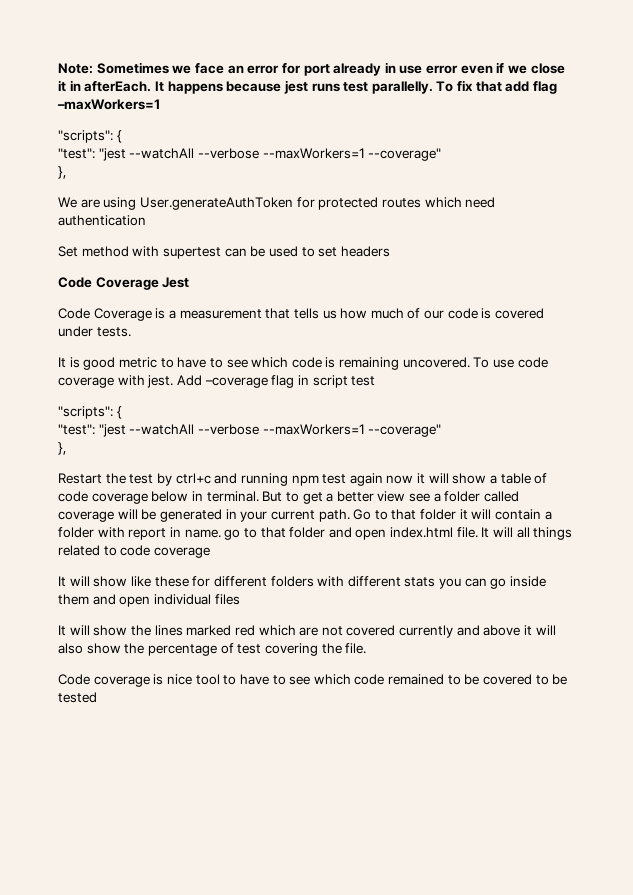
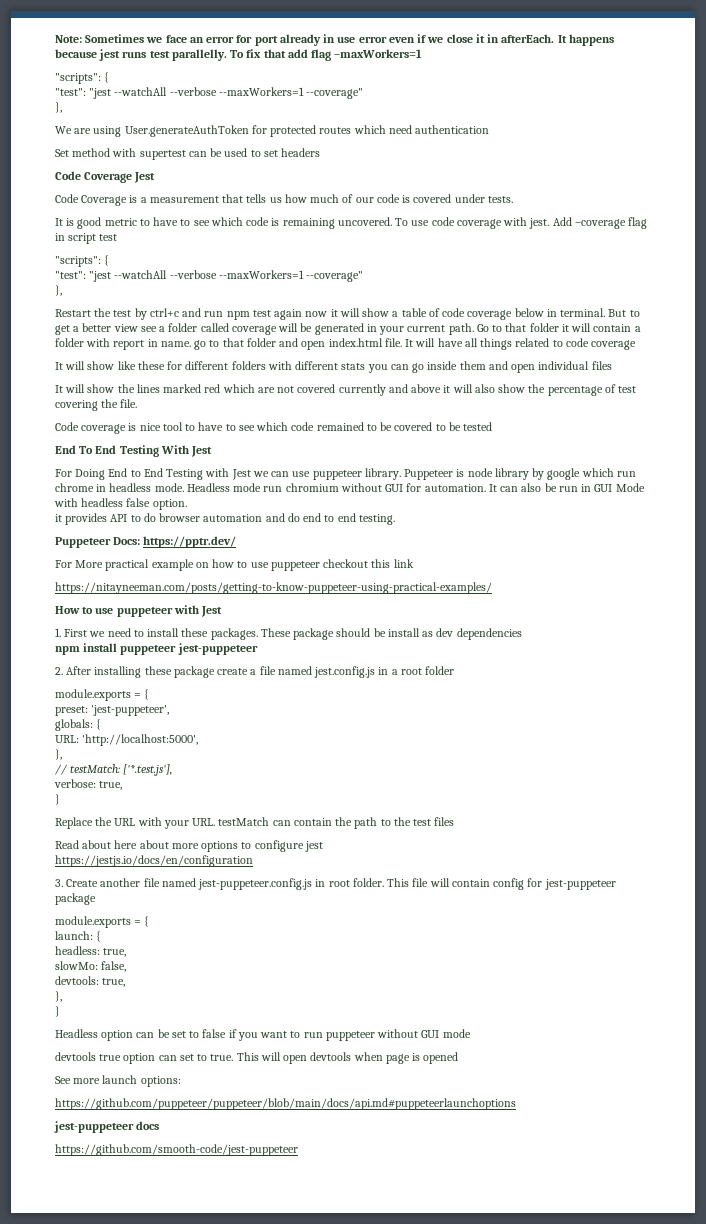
[240,473,288,486] running -> [204,311,224,317] run
(514, 532) none -> [437,338,463,347] have
(97, 697) none -> [55,445,213,457] [55,468,636,480] [55,483,645,492] [54,498,187,510] [55,513,395,525] [55,536,237,548] [55,559,414,571] [55,582,492,594] [55,605,223,617] [55,628,522,640] [55,643,258,655] [55,666,455,678] [55,689,150,701] [55,705,170,716] [55,719,102,731] [55,734,199,746] [55,749,62,760] [55,764,173,776] [54,779,123,790] [55,794,60,805] [55,817,455,829] [55,840,323,852] [55,855,253,867] [55,878,616,890] [55,893,96,905] [55,916,150,928] [55,931,102,942] [55,946,127,957] [55,961,127,972] [55,976,126,987] [55,991,62,1002] [55,1006,60,1017] [55,1029,471,1041] [55,1052,459,1064] [55,1075,181,1087] [55,1098,516,1110] [54,1121,160,1133] [55,1144,298,1156] // End To End Testing With Jest // For Doing End to End Testing with Jest we can use puppeteer library. Puppeteer is node library by google which run chrome in headless mode. Headless mode run chromium without GUI for automation. It can also be run in GUI Mode with headless false option. // it provides API to do browser automation and do end to end testing. // Puppeteer Docs: https://pptr.dev/ // For More practical example on how to use puppeteer checkout this link // https://nitayneeman.com/posts/getting-to-know-puppeteer-using-practical-examples/ // How to use puppeteer with Jest // 1. First we need to install these packages. These package should be install as dev dependencies // npm install puppeteer jest-puppeteer // 2. After installing these package create a file named jest.config.js in a root folder // module.exports = { // preset: 'jest-puppeteer', // globals: { // URL: 'http://localhost:5000', // }, // // testMatch: ['*.test.js'], // verbose: true, // } // Replace the URL with your URL. testMatch can contain the path to the test files // Read about here about more options to configure jest // https://jestjs.io/docs/en/configuration // 3. Create another file named jest-puppeteer.config.js in root folder. This file will contain config for jest-puppeteer package // module.exports = { // launch: { // headless: true, // slowMo: false, // devtools: true, // }, // } // Headless option can be set to false if you want to run puppeteer without GUI mode // devtools true option can set to true. This will open devtools when page is opened // See more launch options: // https://github.com/puppeteer/puppeteer/blob/main/docs/api.md#puppeteerlaunchoptions // jest-puppeteer docs // https://github.com/smooth-code/jest-puppeteer

